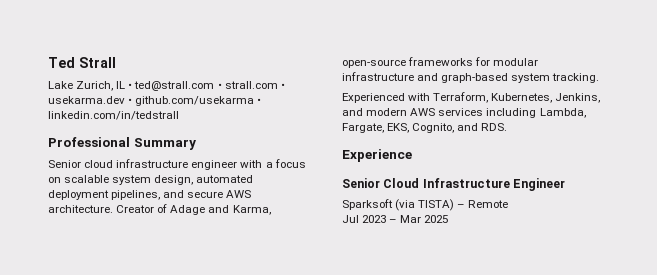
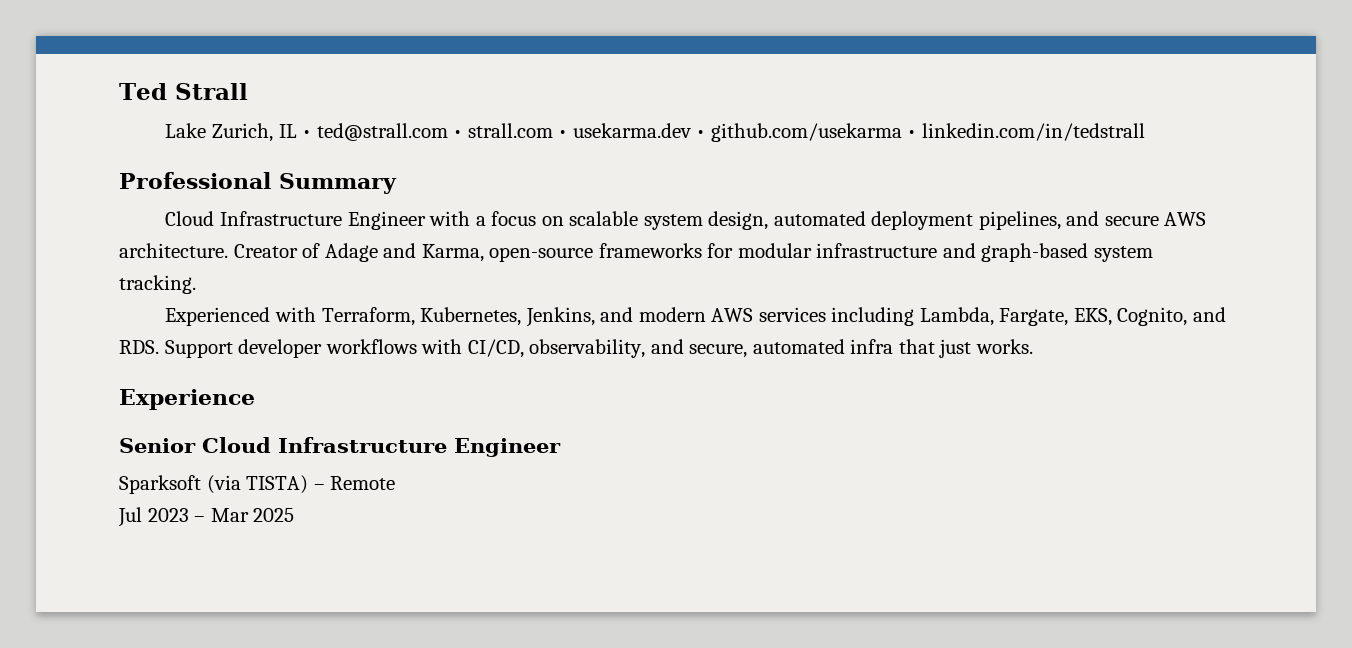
[48,159,238,170] Senior cloud infrastructure engineer -> [165,211,426,230] Cloud Infrastructure Engineer
(508, 127) none -> [164,339,1033,358] Support developer workflows with CI/CD, observability, and secure, automated infra that just works.

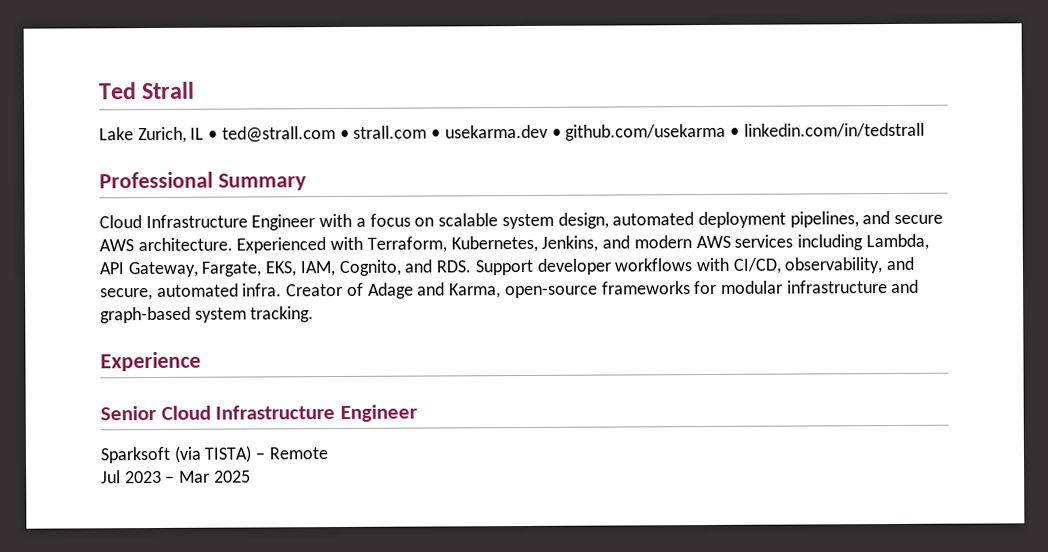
(228, 250) none -> [236,233,929,254] [99,256,915,278] [100,283,283,301] Experienced with Terraform, Kubernetes, Jenkins, and modern AWS services including Lambda, API Gateway, Fargate, EKS, IAM, Cognito, and RDS. Support developer workflows with CI/CD, observability, and secure, automated infra.
[165,307,1226,327] [119,339,1033,358] // Experienced with Terraform, Kubernetes, Jenkins, and modern AWS services including Lambda, Fargate, EKS, Cognito, and RDS. Support developer workflows with CI/CD, observability, and secure, automated infra that just works. -> (315, 314) none

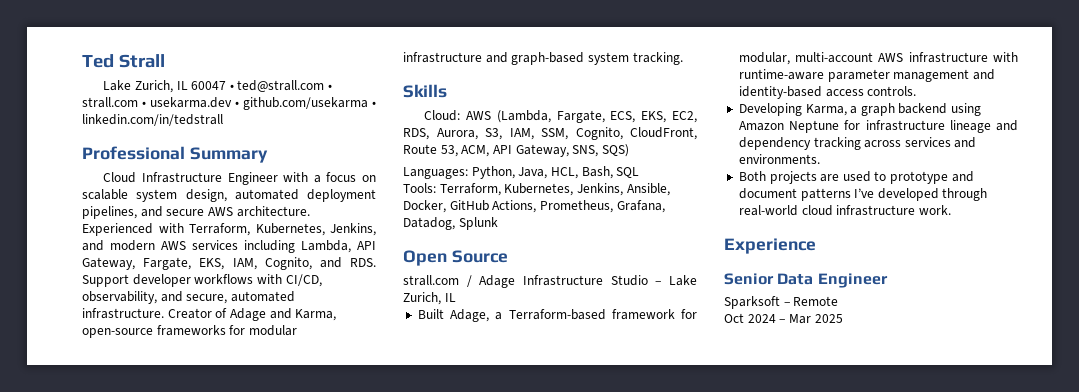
(205, 133) none -> [191,81,227,90] 60047
[242,283,283,297] infra. -> [82,308,164,319] infrastructure.
(315, 314) none -> [403,84,447,98] [424,110,697,123] [403,127,697,140] [403,144,629,157] [403,166,640,179] [403,183,670,196] [403,200,665,213] [403,217,498,230] [403,250,508,266] [403,275,697,288] [403,292,456,305] [417,309,697,322] [738,52,1018,65] [738,69,995,82] [738,86,917,99] [738,103,982,116] [738,120,1018,133] [738,137,977,150] [738,154,820,164] [738,171,974,184] [738,188,988,201] [738,205,951,216] // Skills // Cloud: AWS (Lambda, Fargate, ECS, EKS, EC2, RDS, Aurora, S3, IAM, SSM, Cognito, CloudFront, Route 53, ACM, API Gateway, SNS, SQS) // Languages: Python, Java, HCL, Bash, SQL // Tools: Terraform, Kubernetes, Jenkins, Ansible, Docker, GitHub Actions, Prometheus, Grafana, Datadog, Splunk // Open Source // strall.com / Adage Infrastructure Studio – Lake Zurich, IL // Built Adage, a Terraform-based framework for modular, multi-account AWS infrastructure with runtime-aware parameter management and identity-based access controls. // Developing Karma, a graph backend using Amazon Neptune for infrastructure lineage and dependency tracking across services and environments. // Both projects are used to prototype and document patterns I’ve developed through real-world cloud infrastructure work.
[160,405,336,420] Cloud Infrastructure -> [777,273,814,285] Data
[173,445,253,463] (via TISTA) -> (780, 302) none
[101,470,162,484] Jul 2023 -> [724,313,776,323] Oct 2024

